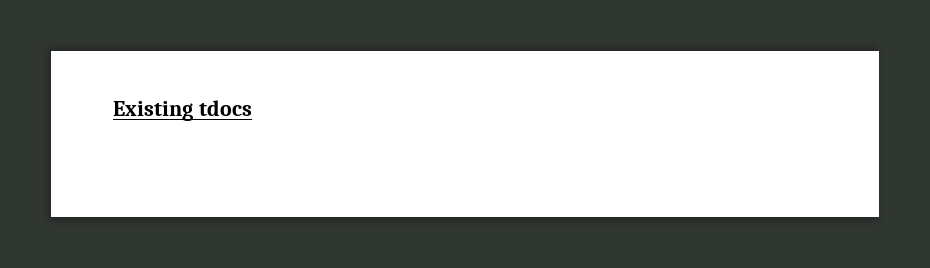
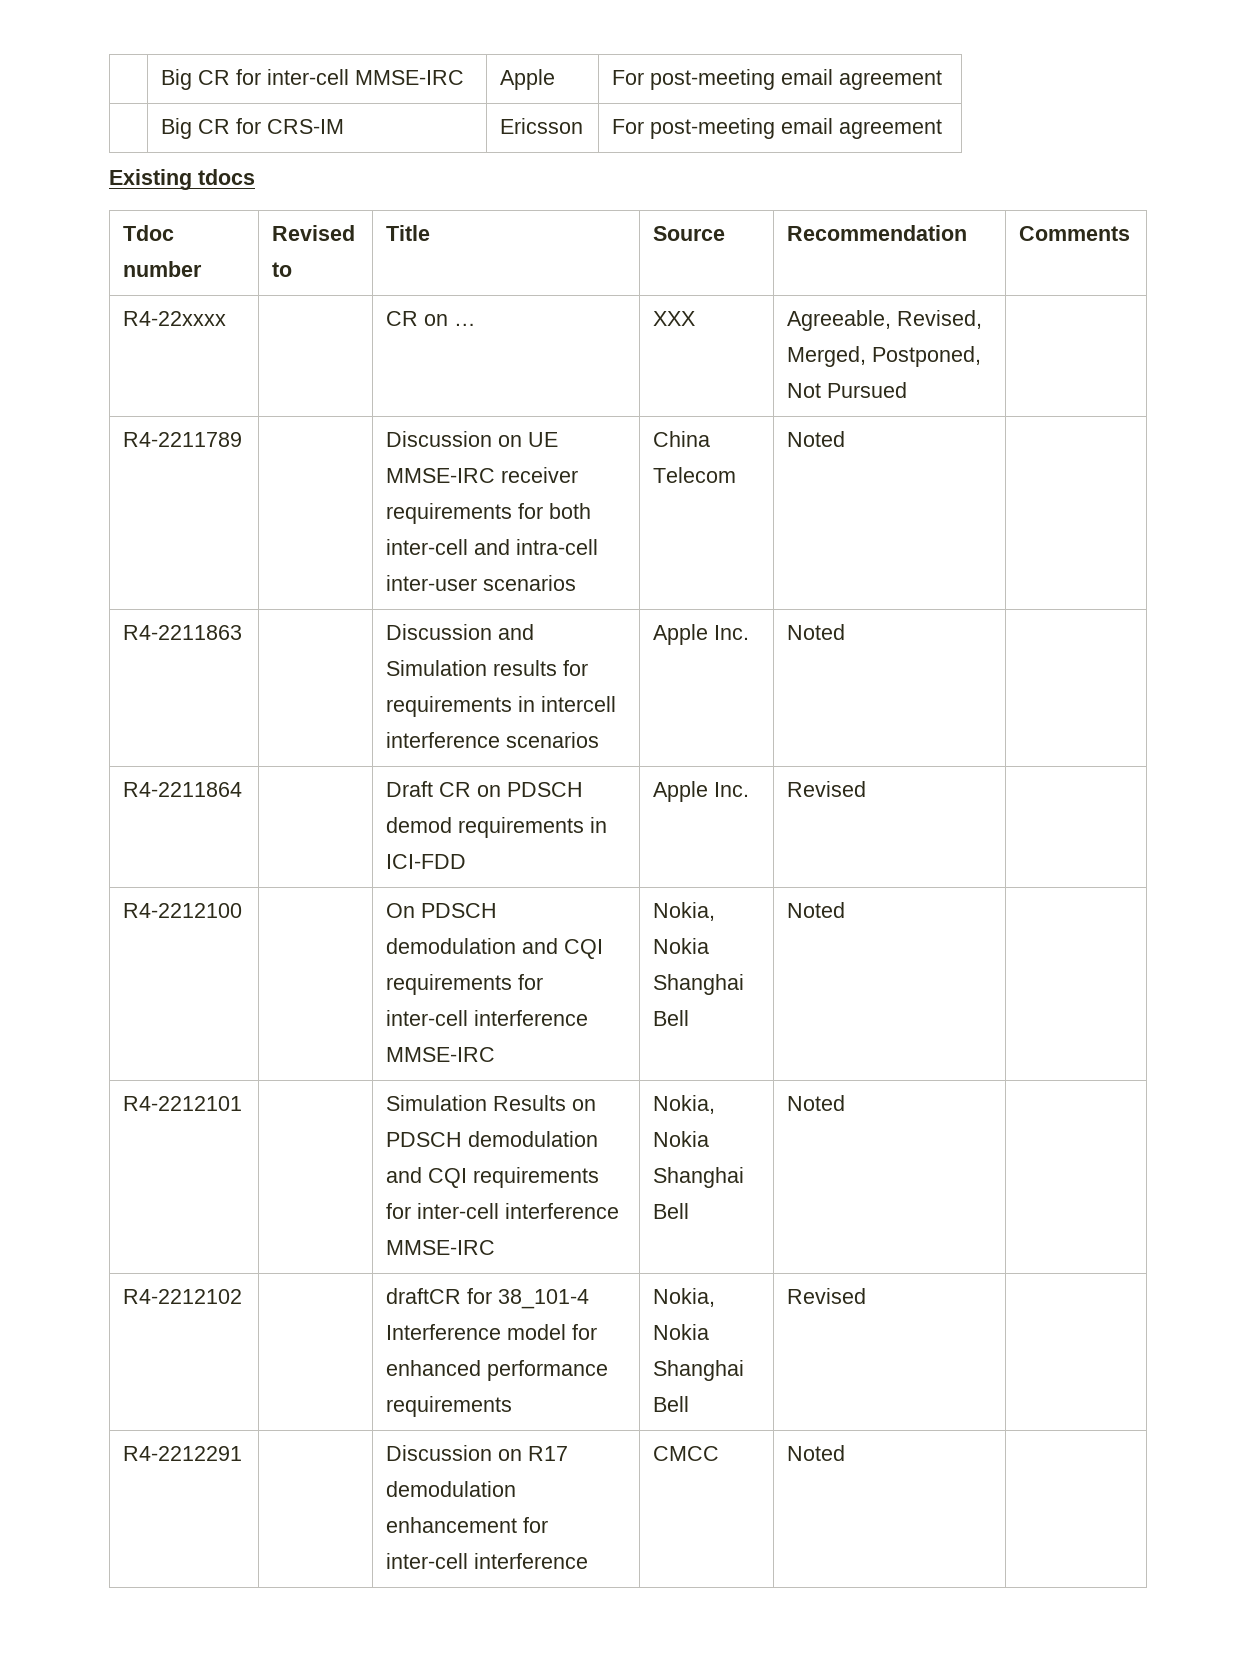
[113,100,252,121] Existing tdocs -> [161,69,465,90] [500,69,556,90] [612,69,943,90] [161,118,345,139] [500,118,584,134] [612,118,943,139] [109,169,255,190] [123,225,175,241] [123,261,203,277] [272,225,356,241] [272,262,293,277] [386,225,431,241] [653,226,726,241] [787,225,968,241] [1019,226,1131,241] [123,311,227,326] [386,311,477,326] [653,311,696,326] [787,310,983,331] [787,346,982,367] [787,382,908,398] [123,432,243,447] [386,431,559,447] [386,467,579,483] [386,503,592,524] [386,539,599,555] [386,575,577,591] [653,431,711,447] [653,467,737,483] [787,431,846,447] [123,625,243,640] [386,624,535,640] [386,660,589,676] [386,696,617,717] [386,732,600,748] [653,624,750,645] [787,624,846,640] [123,782,243,797] [386,781,584,797] [386,817,608,838] [386,854,467,869] [653,781,750,802] [787,781,867,797] [123,903,243,918] [386,903,498,918] [386,938,604,959] [386,974,544,995] [386,1010,589,1026] [386,1047,496,1062] [653,902,716,921] [653,938,710,954] [653,974,745,995] [653,1010,690,1026] [787,902,846,918] [123,1096,243,1111] [386,1095,597,1111] [386,1131,599,1147] [386,1167,600,1188] [386,1203,620,1219] [386,1240,496,1255] [653,1095,716,1114] [653,1131,710,1147] [653,1167,745,1188] [653,1203,690,1219] [787,1095,846,1111] [123,1289,243,1304] [386,1288,590,1309] [386,1324,598,1340] [386,1360,609,1381] [386,1396,513,1417] [653,1288,716,1307] [653,1324,710,1340] [653,1360,745,1381] [653,1396,690,1412] [787,1288,867,1304] [123,1446,243,1461] [386,1445,569,1461] [386,1481,517,1497] [386,1517,549,1533] [386,1553,589,1569] [653,1446,720,1461] [787,1445,846,1461] | Big CR for inter-cell MMSE-IRC | Apple | For post-meeting email agreement // | Big CR for CRS-IM | Ericsson | For post-meeting email agreement // Existing tdocs // Tdoc number | Revised to | Title | Source | Recommendation | Comments // R4-22xxxx | | CR on … | XXX | Agreeable, Revised, Merged, Postponed, Not Pursued | // R4-2211789 | | Discussion on UE MMSE-IRC receiver requirements for both inter-cell and intra-cell inter-user scenarios | China Telecom | Noted | // R4-2211863 | | Discussion and Simulation results for requirements in intercell interference scenarios | Apple Inc. | Noted | // R4-2211864 | | Draft CR on PDSCH demod requirements in ICI-FDD | Apple Inc. | Revised | // R4-2212100 | | On PDSCH demodulation and CQI requirements for inter-cell interference MMSE-IRC | Nokia, Nokia Shanghai Bell | Noted | // R4-2212101 | | Simulation Results on PDSCH demodulation and CQI requirements for inter-cell interference MMSE-IRC | Nokia, Nokia Shanghai Bell | Noted | // R4-2212102 | | draftCR for 38_101-4 Interference model for enhanced performance requirements | Nokia, Nokia Shanghai Bell | Revised | // R4-2212291 | | Discussion on R17 demodulation enhancement for inter-cell interference | CMCC | Noted |

